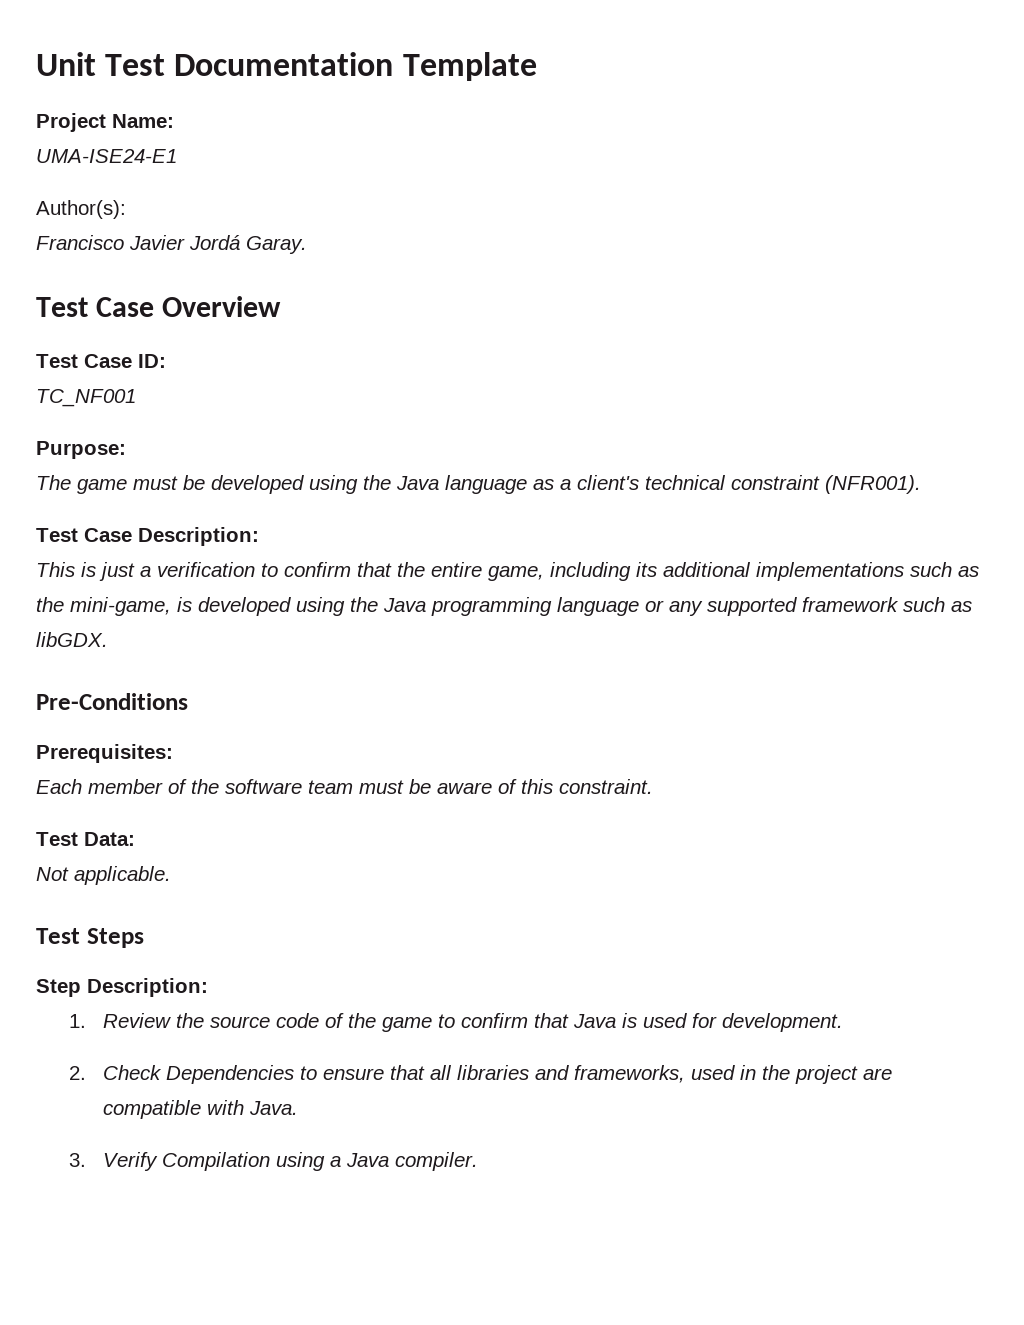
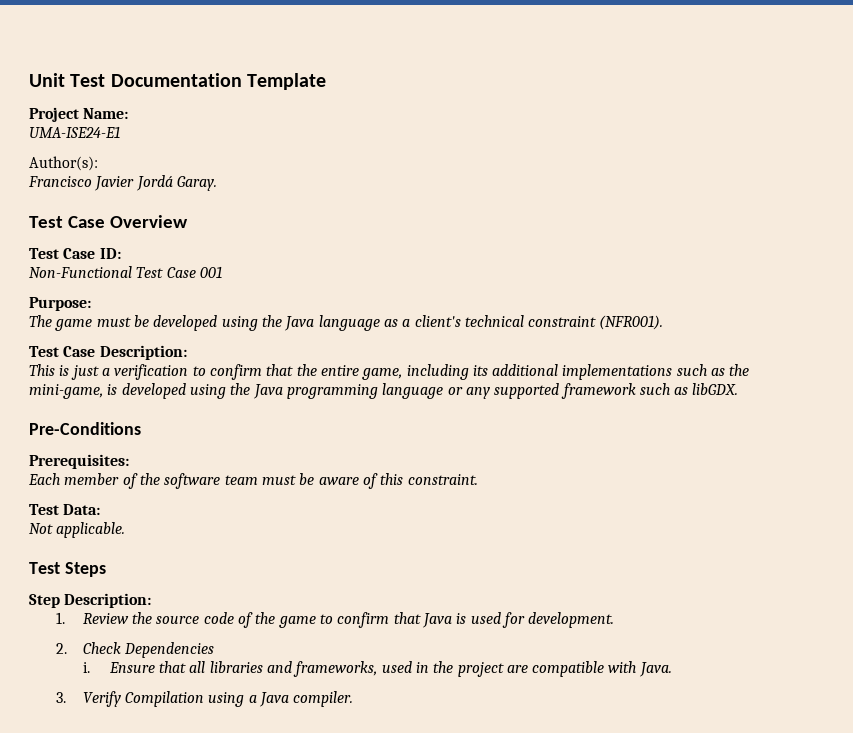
[36,389,136,407] TC_NF001 -> [29,266,222,278] Non-Functional Test Case 001
[299,1066,384,1080] to ensure -> [82,662,155,673] // i. Ensure

